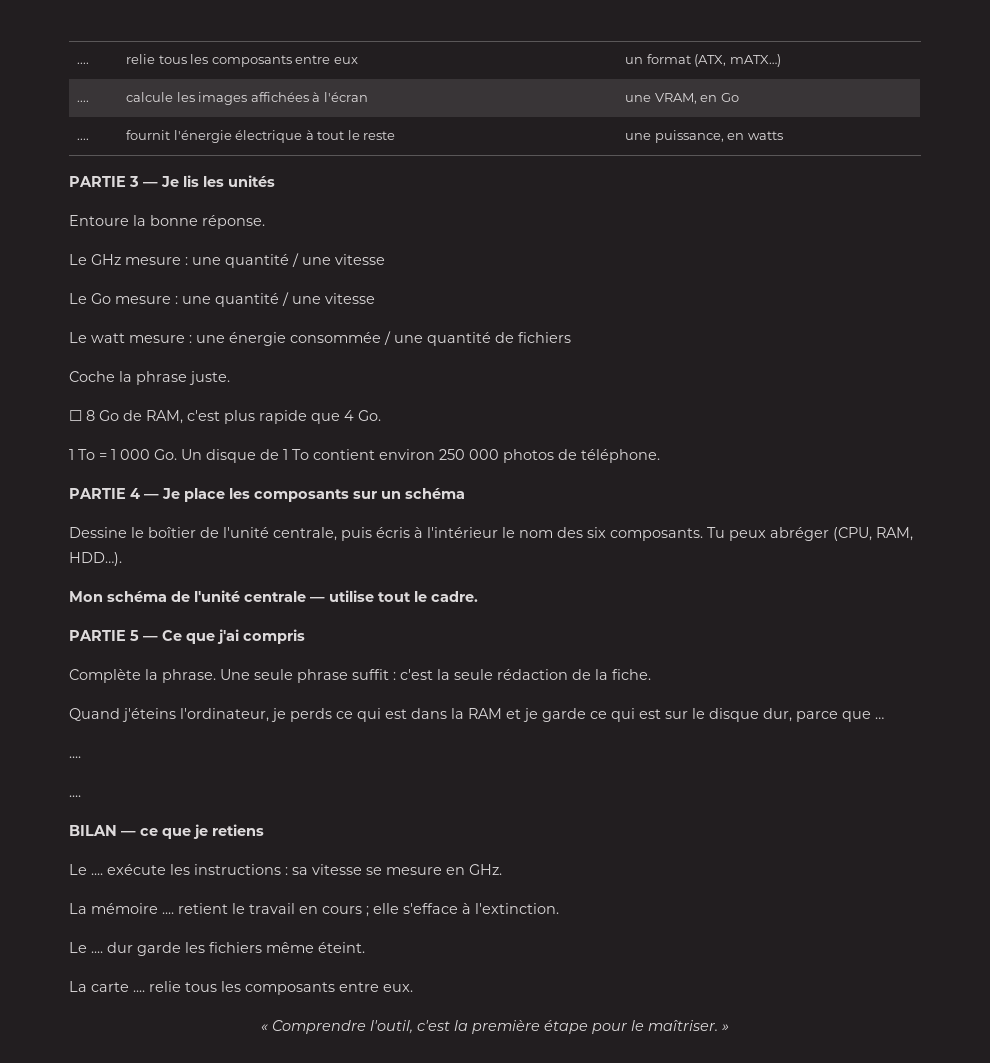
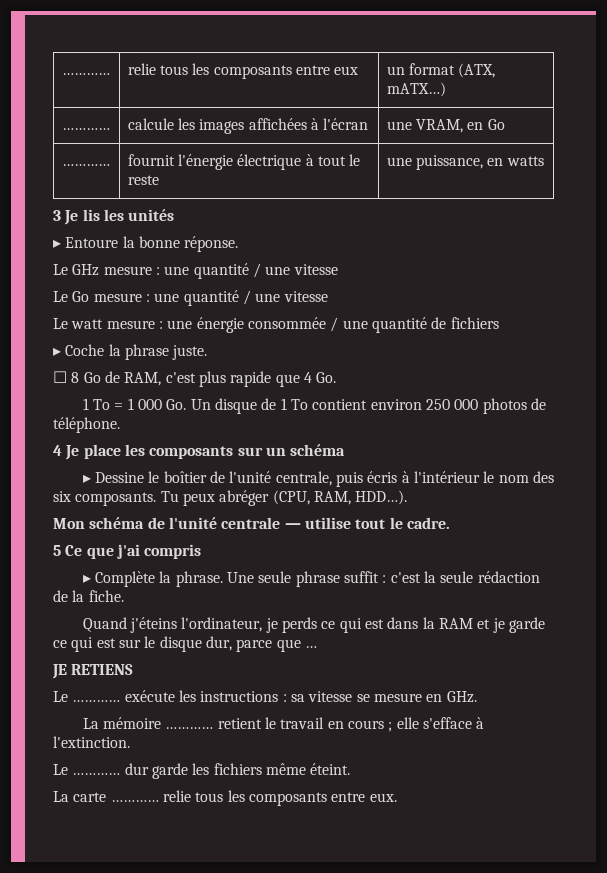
[77,62,90,64] .... -> [61,73,110,75] …………
[77,100,90,102] .... -> [61,128,110,130] …………
[77,138,90,140] .... -> [61,164,110,166] …………
[69,176,158,187] PARTIE 3 — -> [53,210,61,221] 3
(275, 181) none -> [53,239,61,248] ▸
(571, 337) none -> [53,347,61,356] ▸
[69,488,159,499] PARTIE 4 — -> [53,445,62,456] 4
(465, 493) none -> [82,474,91,483] ▸
[69,630,158,641] PARTIE 5 — -> [53,545,61,556] 5
(305, 636) none -> [82,574,91,583] ▸
[69,756,81,758] [69,795,81,797] [69,824,264,839] [69,864,103,875] .... // .... // BILAN — ce que je retiens // Le .... -> [52,664,134,679] [53,691,121,702] JE RETIENS // Le …………
[162,912,174,914] .... -> [165,727,214,729] …………
[91,951,103,953] .... -> [72,773,121,775] …………
[133,990,145,992] .... -> [110,800,159,802] …………
[261,1020,729,1034] // « Comprendre l'outil, c'est la première étape pour le maîtriser. » -> (397, 797) none

